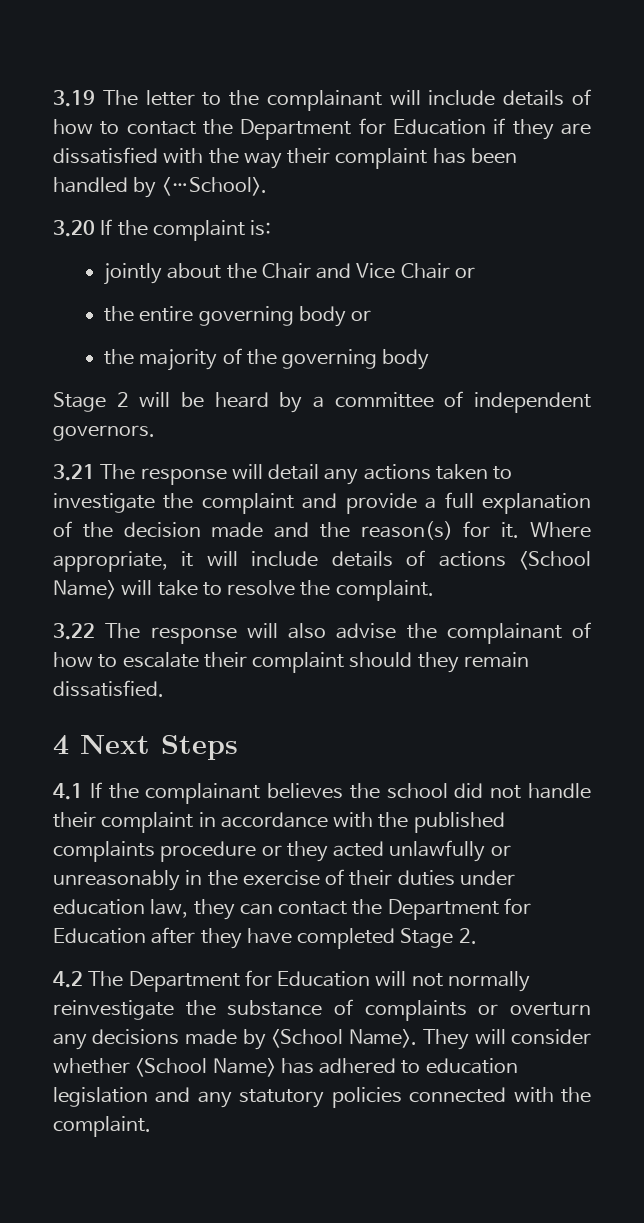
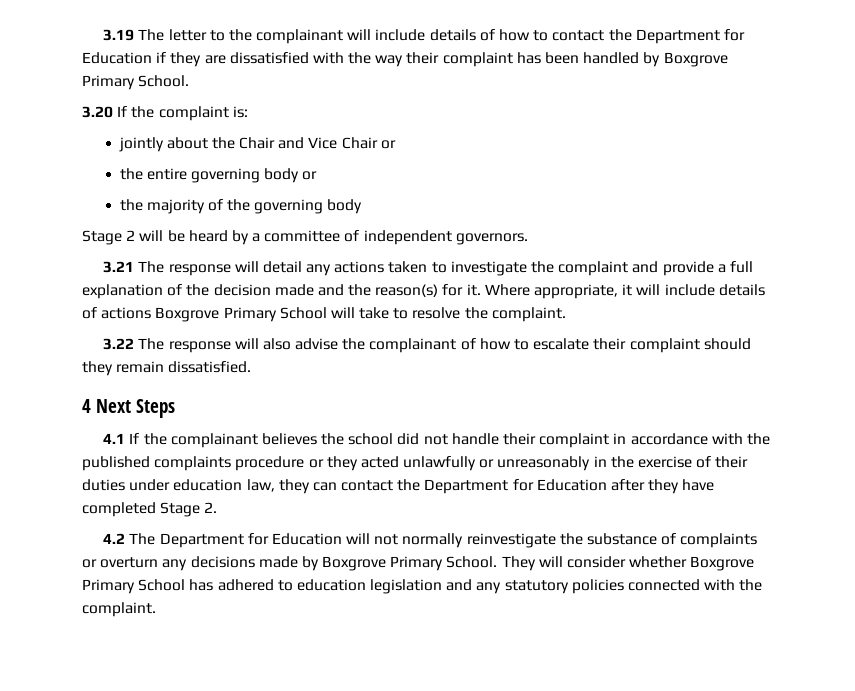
[161,177,267,196] <…School>. -> [663,52,728,67] [82,75,190,90] Boxgrove Primary School.
[519,551,591,570] [53,580,116,599] <School Name> -> [155,307,327,322] Boxgrove Primary School
[271,1029,418,1048] <School Name>. -> [322,556,498,571] Boxgrove Primary School.
[135,1058,276,1077] <School Name> -> [690,556,755,571] [82,579,186,594] Boxgrove Primary School

